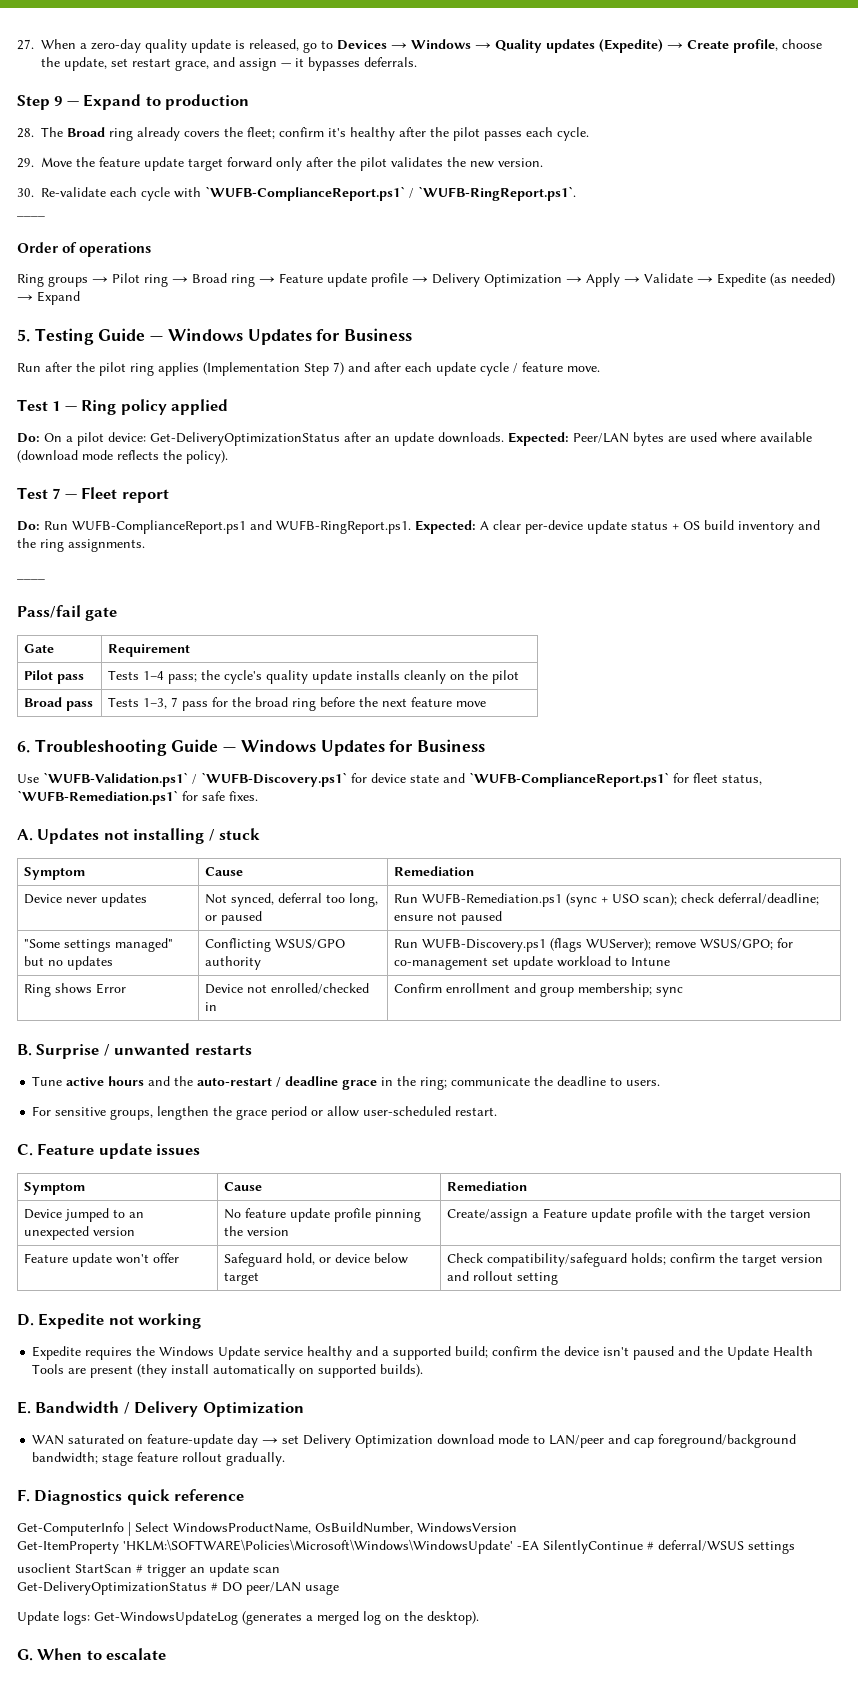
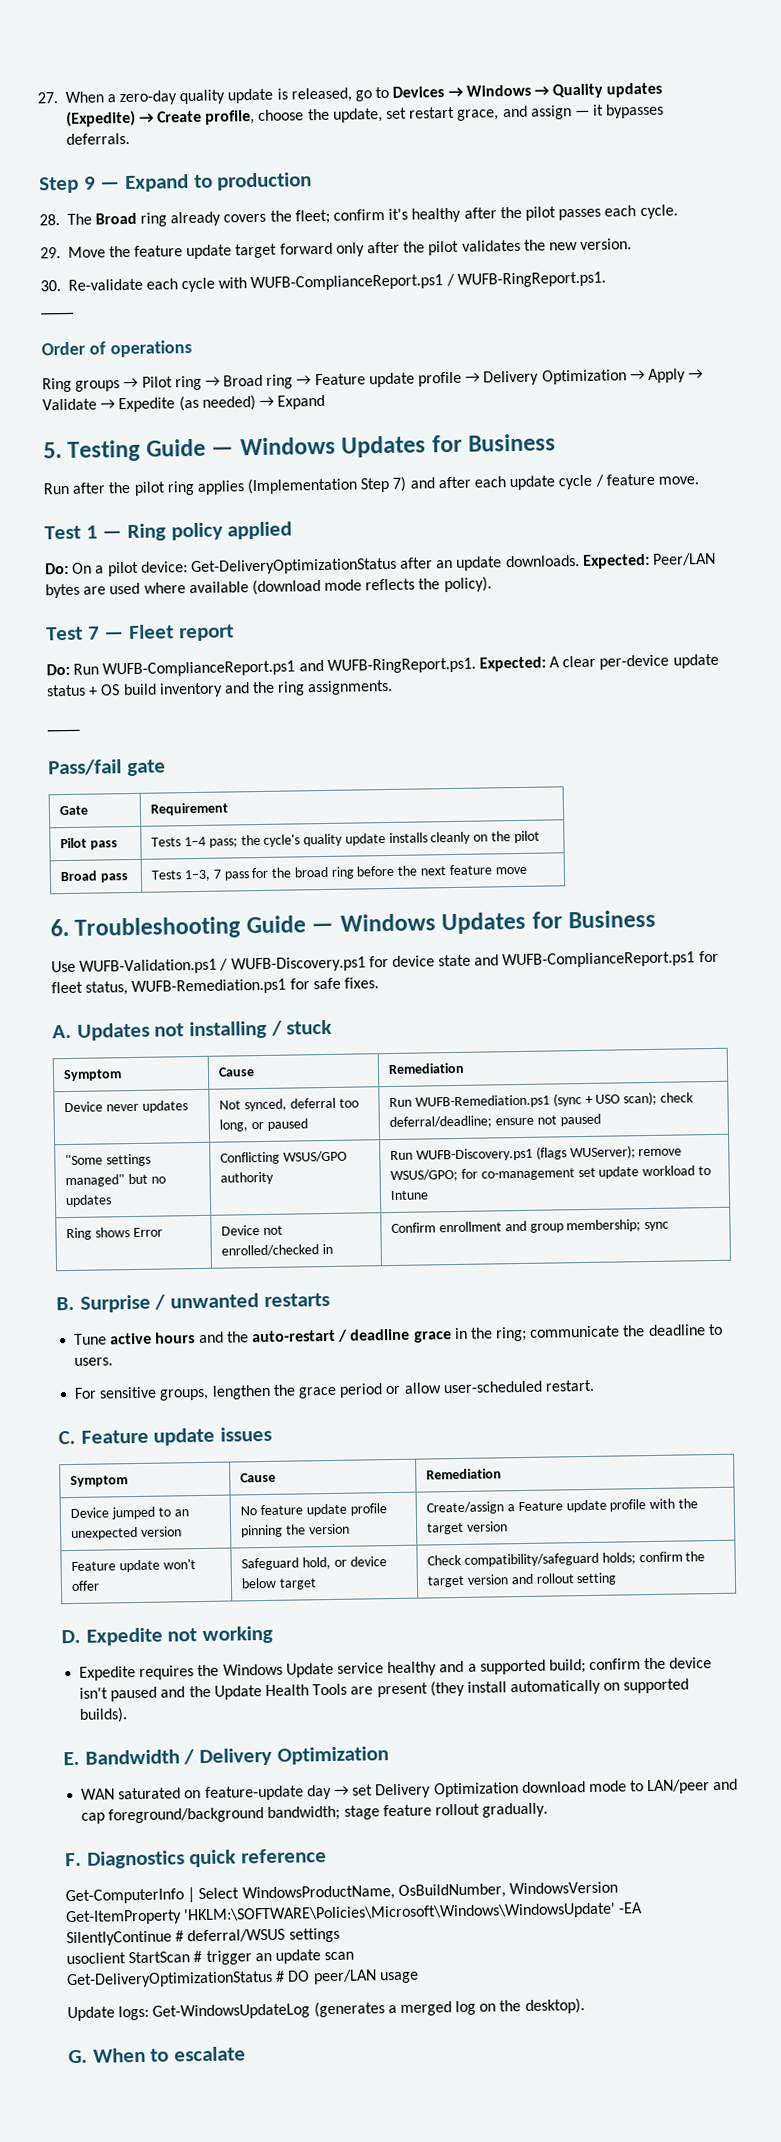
[205,186,576,201] `WUFB-ComplianceReport.ps1` / `WUFB-RingReport.ps1`. -> [250,271,606,292] WUFB-ComplianceReport.ps1 / WUFB-RingReport.ps1.
[43,772,347,787] `WUFB-Validation.ps1` / `WUFB-Discovery.ps1` -> [79,956,366,975] WUFB-Validation.ps1 / WUFB-Discovery.ps1
[469,772,669,787] `WUFB-ComplianceReport.ps1` -> [502,951,696,969] WUFB-ComplianceReport.ps1
[17,790,178,805] `WUFB-Remediation.ps1` -> [131,978,287,996] WUFB-Remediation.ps1

